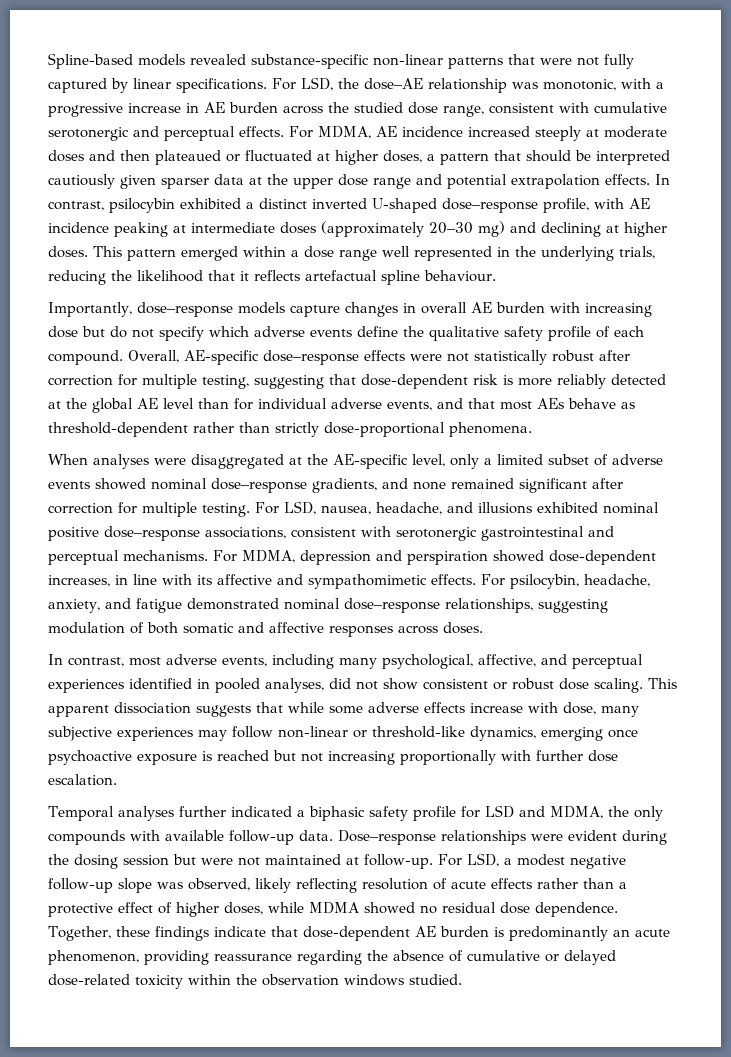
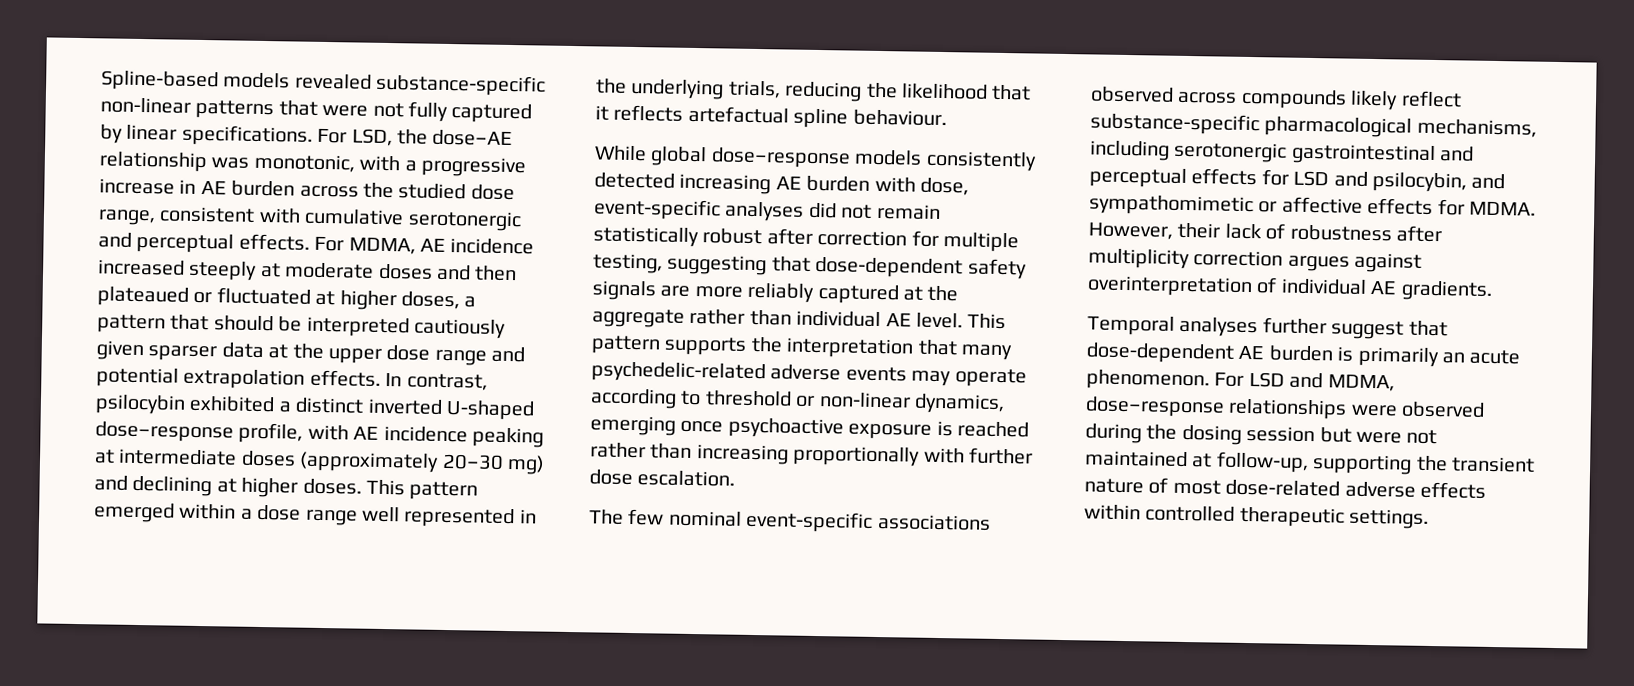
[48,302,652,317] [48,326,644,341] [48,350,469,365] Importantly, dose–response models capture changes in overall AE burden with increasing dose but do not specify which adverse events define the qualitative safety profile of each compound. Overall, AE-specific dose–response effects were not -> [594,145,1037,172] [594,172,969,196] [593,198,941,222] While global dose–response models consistently detected increasing AE burden with dose, event-specific analyses did not remain
[473,374,513,385] risk is -> [967,258,1027,280] [592,280,691,301] safety signals are
[611,374,666,385] [48,398,635,413] [48,422,532,437] [48,454,663,469] [48,478,623,493] [48,501,659,517] [48,526,614,541] [48,550,656,565] [48,574,650,589] [48,598,608,613] [48,622,483,637] [48,654,643,669] [48,678,677,693] [48,702,639,717] [48,726,465,741] detected at the global AE level than for individual adverse events, and that most AEs behave as threshold-dependent rather than strictly dose-proportional phenomena. // When analyses were disaggregated at the AE-specific level, only a limited subset of adverse events showed nominal dose–response gradients, and none remained significant after correction for multiple testing. For LSD, nausea, headache, and illusions exhibited nominal positive dose–response associations, consistent with serotonergic gastrointestinal and perceptual mechanisms. For MDMA, depression and perspiration showed dose-dependent increases, in line with its affective and sympathomimetic effects. For psilocybin, headache, anxiety, and fatigue demonstrated nominal dose–response relationships, suggesting modulation of both somatic and affective responses across doses. // In contrast, most adverse events, including many psychological, affective, and perceptual experiences identified in pooled analyses, did not show consistent or robust dose scaling. This apparent dissociation suggests that while some adverse effects increase with dose, many subjective experiences may follow non-linear or threshold-like -> [817,284,959,305] [592,308,1007,330] [591,335,1012,361] [591,361,1027,388] [590,388,911,409] captured at the aggregate rather than individual AE level. This pattern supports the interpretation that many psychedelic-related adverse events may operate according to threshold or non-linear
[273,750,323,762] but not -> [590,442,693,459] rather than
[48,805,663,821] [48,830,436,845] Temporal analyses further indicated a biphasic safety profile for LSD and MDMA, the only compounds with available follow-up data. Dose–response -> [589,508,991,533] [1090,86,1462,111] [1090,112,1537,138] [1090,140,1475,166] [1089,167,1506,193] [1089,194,1536,217] [1088,222,1442,243] [1088,248,1423,273] [1087,275,1493,301] [1087,315,1448,340] [1086,342,1521,368] [1086,369,1395,392] [1085,396,1225,418] The few nominal event-specific associations observed across compounds likely reflect substance-specific pharmacological mechanisms, including serotonergic gastrointestinal and perceptual effects for LSD and psilocybin, and sympathomimetic or affective effects for MDMA. However, their lack of robustness after multiplicity correction argues against overinterpretation of individual AE gradients. // Temporal analyses further suggest that dose-dependent AE burden is primarily an acute phenomenon. For LSD and MDMA, dose–response
[568,830,617,841] evident -> [1401,401,1486,418] observed
[364,853,626,869] [48,878,627,893] [48,902,618,917] [48,926,670,941] [48,950,616,965] [48,974,462,989] follow-up. For LSD, a modest negative follow-up slope was observed, likely reflecting resolution of acute effects rather than a protective effect of higher doses, while MDMA showed no residual dose dependence. Together, these findings indicate that dose-dependent AE burden is predominantly an acute phenomenon, providing reassurance regarding the absence of cumulative or delayed dose-related toxicity within the observation windows studied. -> [1215,451,1535,475] [1084,477,1486,499] [1084,504,1430,529] follow-up, supporting the transient nature of most dose-related adverse effects within controlled therapeutic settings.

